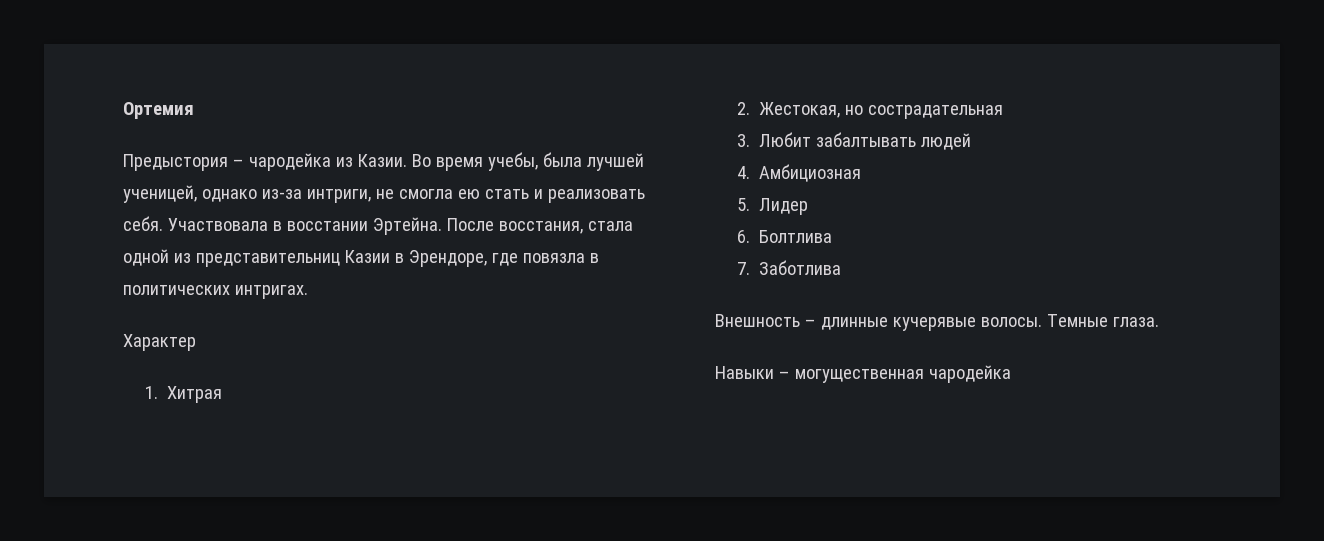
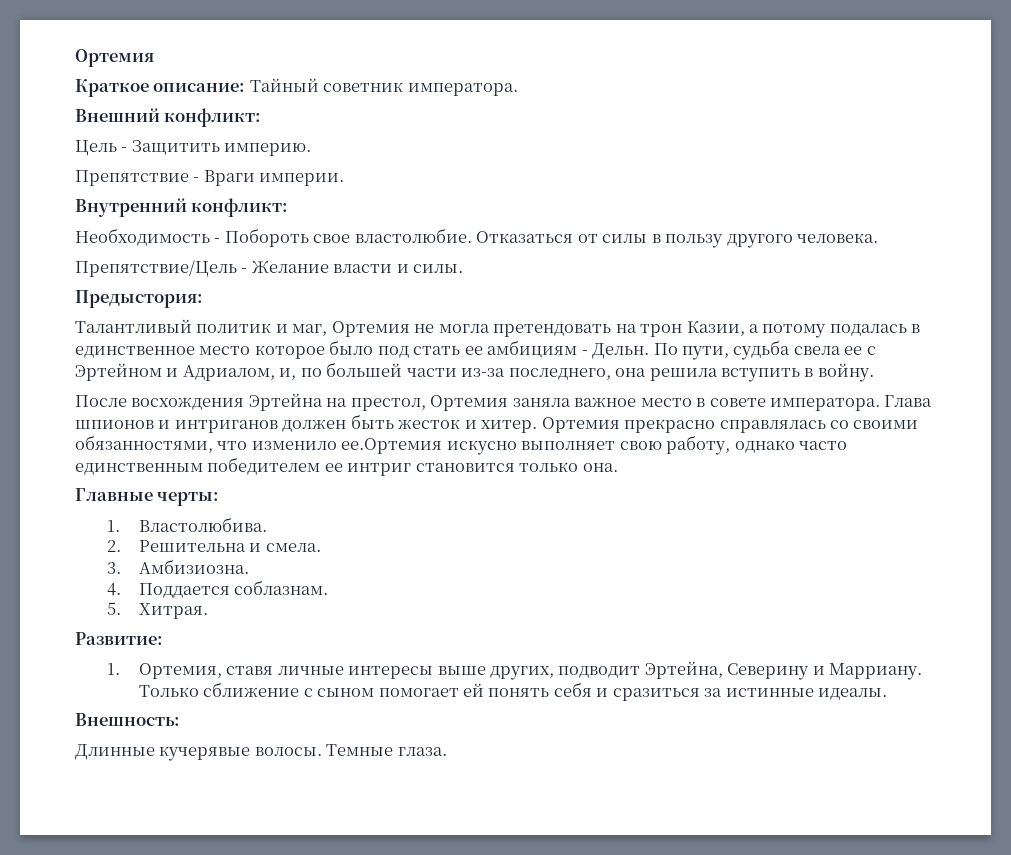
[123,152,644,171] [123,185,645,203] [123,216,633,235] [123,249,599,267] [123,285,308,299] [123,334,196,351] [144,386,223,403] Предыстория – чародейка из Казии. Во время учебы, была лучшей ученицей, однако из-за интриги, не смогла ею стать и реализовать себя. Участвовала в восстании Эртейна. После восстания, стала одной из представительниц Казии в Эрендоре, где повязла в политических интригах. // Характер // 1. Хитрая -> [75,78,518,97] [75,108,262,127] [75,140,312,156] [75,170,345,186] [75,198,289,217] [75,228,879,248] [75,260,464,277] [75,290,203,308] [75,319,921,338] [75,340,876,360] [75,362,874,382] [75,393,933,411] [75,414,919,433] [75,435,848,455] [75,457,618,476] [75,488,220,506] [106,517,267,532] Краткое описание: Тайный советник императора. // Внешний конфликт: // Цель - Защитить империю. // Препятствие - Враги империи. // Внутренний конфликт: // Необходимость - Побороть свое властолюбие. Отказаться от силы в пользу другого человека. // Препятствие/Цель - Желание власти и силы. // Предыстория: // Талантливый политик и маг, Ортемия не могла претендовать на трон Казии, а потому подалась в единственное место которое было под стать ее амбициям - Дельн. По пути, судьба свела ее с Эртейном и Адриалом, и, по большей части из-за последнего, она решила вступить в войну. // После восхождения Эртейна на престол, Ортемия заняла важное место в совете императора. Глава шпионов и интриганов должен быть жесток и хитер. Ортемия прекрасно справлялась со своими обязанностями, что изменило ее.Ортемия искусно выполняет свою работу, однако часто единственным победителем ее интриг становится только она. // Главные черты: // 1. Властолюбива.
[759,102,1004,119] [736,132,972,150] Жестокая, но сострадательная // 3. Любит забалтывать людей -> [138,540,321,552] [106,559,249,574] Решительна и смела. // 3. Амбизиозна.
[759,164,862,182] Амбициозная -> [138,580,329,598] Поддается соблазнам.
[759,198,809,215] [736,230,833,243] [736,260,842,275] [715,314,888,330] Лидер // 6. Болтлива // 7. Заботлива // Внешность – длинные -> [138,603,208,619] [75,632,163,645] [106,661,923,680] [138,682,888,701] [75,713,180,726] [75,744,155,760] Хитрая. // Развитие: // 1. Ортемия, ставя личные интересы выше других, подводит Эртейна, Северину и Марриану. Только сближение с сыном помогает ей понять себя и сразиться за истинные идеалы. // Внешность: // Длинные
[715,365,1011,383] // Навыки – могущественная чародейка -> (447, 751) none

